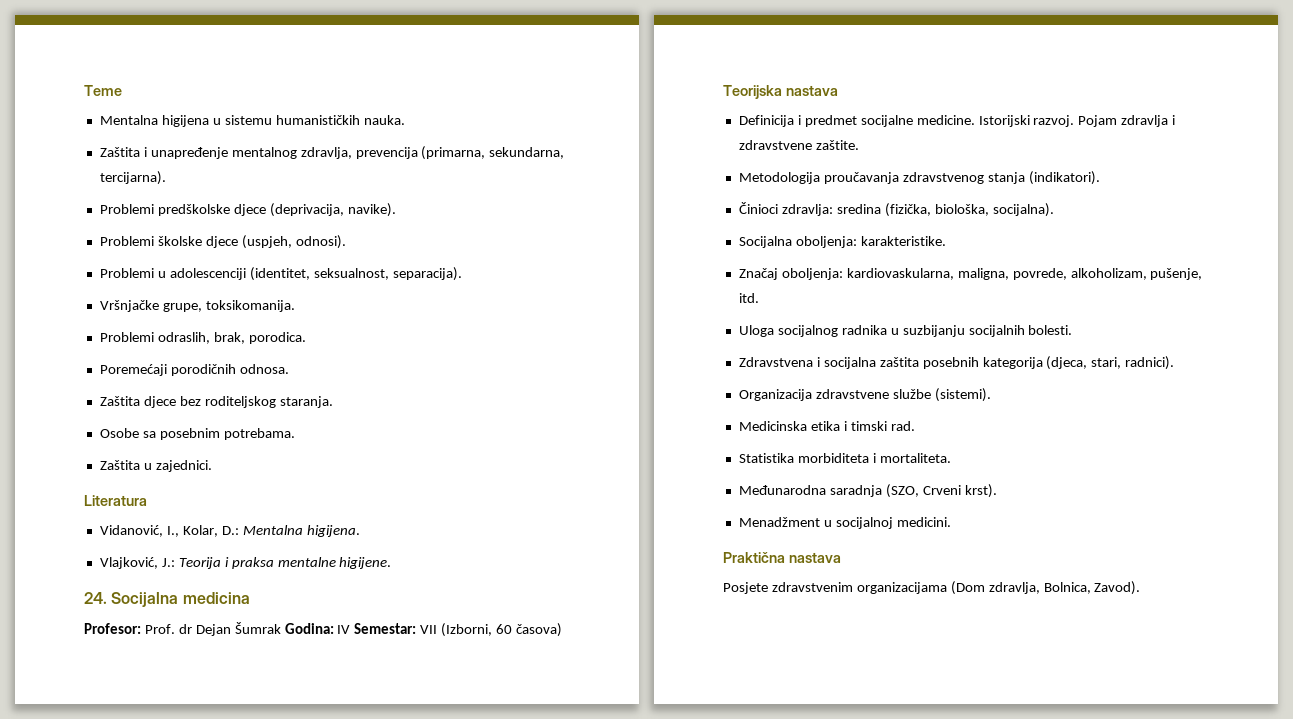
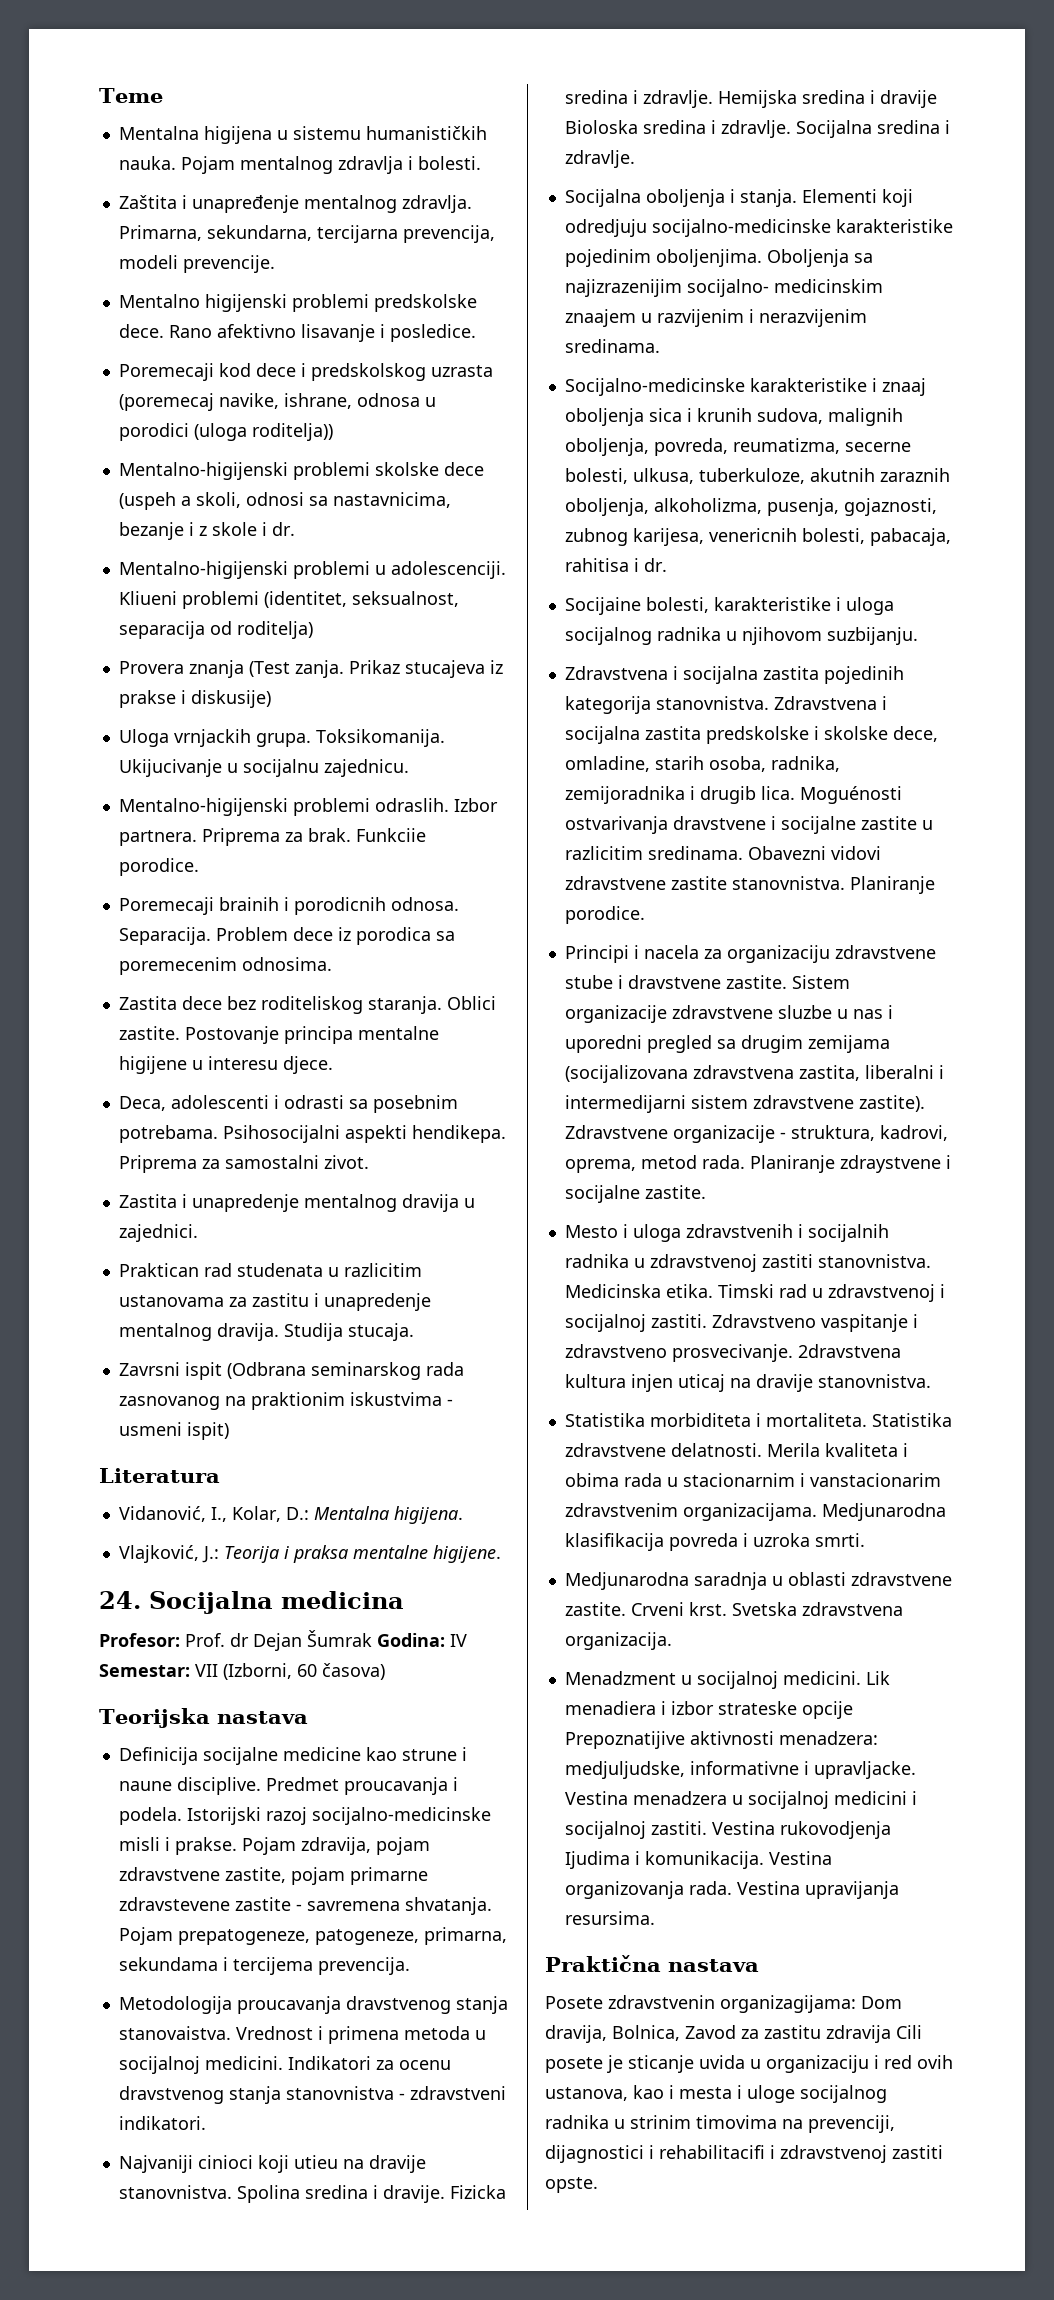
(405, 120) none -> [180,156,481,174] Pojam mentalnog zdravlja i bolesti.
[300,146,565,160] [99,171,166,185] [99,203,396,217] [99,235,346,249] [99,267,462,281] [99,300,295,312] [99,332,306,344] [99,364,289,376] [99,396,333,408] [99,428,295,440] [99,460,212,472] zdravlja, prevencija (primarna, sekundarna, tercijarna). // Problemi predškolske djece (deprivacija, navike). // Problemi školske djece (uspjeh, odnosi). // Problemi u adolescenciji (identitet, seksualnost, separacija). // Vršnjačke grupe, toksikomanija. // Problemi odraslih, brak, porodica. // Poremećaji porodičnih odnosa. // Zaštita djece bez roditeljskog staranja. // Osobe sa posebnim potrebama. // Zaštita u zajednici. -> [401,195,472,213] [118,225,495,243] [118,255,275,273] [118,294,477,312] [118,324,476,342] [118,363,493,381] [118,393,436,411] [118,423,333,441] [118,462,484,480] [118,492,451,510] [118,522,295,540] [118,561,506,579] [118,591,459,609] [118,621,313,639] [118,660,503,678] [118,690,271,708] [118,729,445,747] [118,759,409,777] [118,798,498,816] [118,828,426,846] [118,858,199,876] [118,897,459,915] [118,927,455,945] [118,957,332,975] [118,996,496,1014] [118,1026,439,1044] [118,1056,333,1074] [118,1095,458,1113] [118,1125,506,1143] [118,1155,369,1173] [118,1194,475,1212] [118,1224,198,1242] [118,1263,422,1277] [118,1293,431,1311] [118,1323,414,1341] [118,1362,464,1380] [118,1392,453,1410] [118,1422,229,1440] zdravlja. Primarna, sekundarna, tercijarna prevencija, modeli prevencije. // Mentalno higijenski problemi predskolske dece. Rano afektivno lisavanje i posledice. // Poremecaji kod dece i predskolskog uzrasta (poremecaj navike, ishrane, odnosa u porodici (uloga roditelja)) // Mentalno-higijenski problemi skolske dece (uspeh a skoli, odnosi sa nastavnicima, bezanje i z skole i dr. // Mentalno-higijenski problemi u adolescenciji. Kliueni problemi (identitet, seksualnost, separacija od roditelja) // Provera znanja (Test zanja. Prikaz stucajeva iz prakse i diskusije) // Uloga vrnjackih grupa. Toksikomanija. Ukijucivanje u socijalnu zajednicu. // Mentalno-higijenski problemi odraslih. Izbor partnera. Priprema za brak. Funkciie porodice. // Poremecaji brainih i porodicnih odnosa. Separacija. Problem dece iz porodica sa poremecenim odnosima. // Zastita dece bez roditeliskog staranja. Oblici zastite. Postovanje principa mentalne higijene u interesu djece. // Deca, adolescenti i odrasti sa posebnim potrebama. Psihosocijalni aspekti hendikepa. Priprema za samostalni zivot. // Zastita i unapredenje mentalnog dravija u zajednici. // Praktican rad studenata u razlicitim ustanovama za zastitu i unapredenje mentalnog dravija. Studija stucaja. // Zavrsni ispit (Odbrana seminarskog rada zasnovanog na praktionim iskustvima - usmeni ispit)
[797,115,1176,127] [738,140,859,150] [738,171,1100,185] [738,202,1054,217] [738,236,946,248] [738,268,1203,280] [738,293,759,303] [738,325,1073,337] [738,356,1175,370] [738,388,991,402] [738,421,915,431] [738,453,951,463] [738,484,997,498] [738,517,951,529] [723,552,841,563] [723,581,1141,595] i predmet socijalne medicine. Istorijski razvoj. Pojam zdravlja i zdravstvene zaštite. // Metodologija proučavanja zdravstvenog stanja (indikatori). // Činioci zdravlja: sredina (fizička, biološka, socijalna). // Socijalna oboljenja: karakteristike. // Značaj oboljenja: kardiovaskularna, maligna, povrede, alkoholizam, pušenje, itd. // Uloga socijalnog radnika u suzbijanju socijalnih bolesti. // Zdravstvena i socijalna zaštita posebnih kategorija (djeca, stari, radnici). // Organizacija zdravstvene službe (sistemi). // Medicinska etika i timski rad. // Statistika morbiditeta i mortaliteta. // Međunarodna saradnja (SZO, Crveni krst). // Menadžment u socijalnoj medicini. // Praktična nastava // Posjete zdravstvenim organizacijama (Dom zdravlja, Bolnica, Zavod). -> [202,1747,467,1765] [118,1777,458,1795] [118,1807,491,1825] [118,1837,430,1855] [118,1867,428,1885] [118,1897,492,1915] [118,1927,507,1945] [118,1957,410,1975] [118,1996,508,2014] [118,2026,486,2044] [118,2056,451,2074] [118,2086,506,2104] [118,2116,206,2130] [118,2155,426,2173] [118,2185,506,2203] [564,90,937,108] [564,120,950,138] [564,150,635,168] [564,189,913,207] [564,219,953,237] [564,249,873,267] [564,279,883,297] [564,309,867,327] [564,339,660,353] [564,378,926,396] [564,408,903,426] [564,438,911,456] [564,468,950,484] [564,498,937,516] [564,528,951,546] [564,558,667,572] [564,597,894,615] [564,627,918,645] [564,666,904,684] [564,696,887,714] [564,726,938,744] [564,756,840,772] [564,786,902,804] [564,816,933,834] [564,846,881,860] [564,876,935,894] [564,906,645,924] [564,945,936,963] [564,975,850,989] [564,1005,893,1023] [564,1035,890,1053] [564,1065,944,1083] [564,1095,925,1113] [564,1125,948,1143] [564,1155,951,1173] [564,1185,706,1203] [564,1224,889,1242] [564,1254,931,1272] [564,1284,945,1302] [564,1314,918,1332] [564,1344,901,1362] [564,1374,931,1392] [564,1413,952,1427] [564,1443,908,1457] [564,1473,941,1487] [564,1503,946,1521] [564,1533,865,1551] [564,1572,952,1590] [564,1602,903,1616] [564,1632,672,1650] [564,1671,890,1689] [564,1701,853,1719] [564,1731,878,1749] [564,1761,916,1779] [564,1791,917,1809] [564,1821,891,1839] [564,1851,832,1869] [564,1881,899,1899] [564,1911,655,1925] [545,1955,759,1972] [545,1995,902,2013] [545,2025,922,2043] [545,2055,953,2073] [545,2085,887,2103] [545,2115,895,2133] [545,2145,943,2163] [545,2177,598,2193] socijalne medicine kao strune i naune disciplive. Predmet proucavanja i podela. Istorijski razoj socijalno-medicinske misli i prakse. Pojam zdravija, pojam zdravstvene zastite, pojam primarne zdravstevene zastite - savremena shvatanja. Pojam prepatogeneze, patogeneze, primarna, sekundama i tercijema prevencija. // Metodologija proucavanja dravstvenog stanja stanovaistva. Vrednost i primena metoda u socijalnoj medicini. Indikatori za ocenu dravstvenog stanja stanovnistva - zdravstveni indikatori. // Najvaniji cinioci koji utieu na dravije stanovnistva. Spolina sredina i dravije. Fizicka sredina i zdravlje. Hemijska sredina i dravije Bioloska sredina i zdravlje. Socijalna sredina i zdravlje. // Socijalna oboljenja i stanja. Elementi koji odredjuju socijalno-medicinske karakteristike pojedinim oboljenjima. Oboljenja sa najizrazenijim socijalno- medicinskim znaajem u razvijenim i nerazvijenim sredinama. // Socijalno-medicinske karakteristike i znaaj oboljenja sica i krunih sudova, malignih oboljenja, povreda, reumatizma, secerne bolesti, ulkusa, tuberkuloze, akutnih zaraznih oboljenja, alkoholizma, pusenja, gojaznosti, zubnog karijesa, venericnih bolesti, pabacaja, rahitisa i dr. // Socijaine bolesti, karakteristike i uloga socijalnog radnika u njihovom suzbijanju. // Zdravstvena i socijalna zastita pojedinih kategorija stanovnistva. Zdravstvena i socijalna zastita predskolske i skolske dece, omladine, starih osoba, radnika, zemijoradnika i drugib lica. Moguénosti ostvarivanja dravstvene i socijalne zastite u razlicitim sredinama. Obavezni vidovi zdravstvene zastite stanovnistva. Planiranje porodice. // Principi i nacela za organizaciju zdravstvene stube i dravstvene zastite. Sistem organizacije zdravstvene sluzbe u nas i uporedni pregled sa drugim zemijama (socijalizovana zdravstvena zastita, liberalni i intermedijarni sistem zdravstvene zastite). Zdravstvene organizacije - struktura, kadrovi, oprema, metod rada. Planiranje zdraystvene i socijalne zastite. // Mesto i uloga zdravstvenih i socijalnih radnika u zdravstvenoj zastiti stanovnistva. Medicinska etika. Timski rad u zdravstvenoj i socijalnoj zastiti. Zdravstveno vaspitanje i zdravstveno prosvecivanje. 2dravstvena kultura injen uticaj na dravije stanovnistva. // Statistika morbiditeta i mortaliteta. Statistika zdravstvene delatnosti. Merila kvaliteta i obima rada u stacionarnim i vanstacionarim zdravstvenim organizacijama. Medjunarodna klasifikacija povreda i uzroka smrti. // Medjunarodna saradnja u oblasti zdravstvene zastite. Crveni krst. Svetska zdravstvena organizacija. // Menadzment u socijalnoj medicini. Lik menadiera i izbor strateske opcije Prepoznatijive aktivnosti menadzera: medjuljudske, informativne i upravljacke. Vestina menadzera u socijalnoj medicini i socijalnoj zastiti. Vestina rukovodjenja Ijudima i komunikacija. Vestina organizovanja rada. Vestina upravijanja resursima. // Praktična nastava // Posete zdravstvenin organizagijama: Dom dravija, Bolnica, Zavod za zastitu zdravija Cili posete je sticanje uvida u organizaciju i red ovih ustanova, kao i mesta i uloge socijalnog radnika u strinim timovima na prevenciji, dijagnostici i rehabilitacifi i zdravstvenoj zastiti opste.

